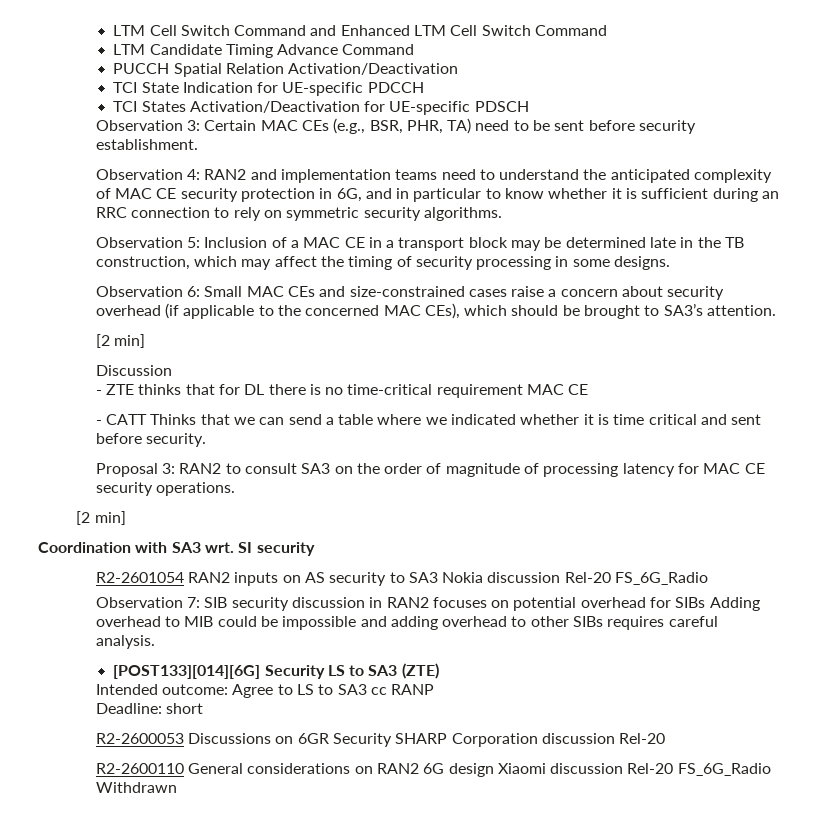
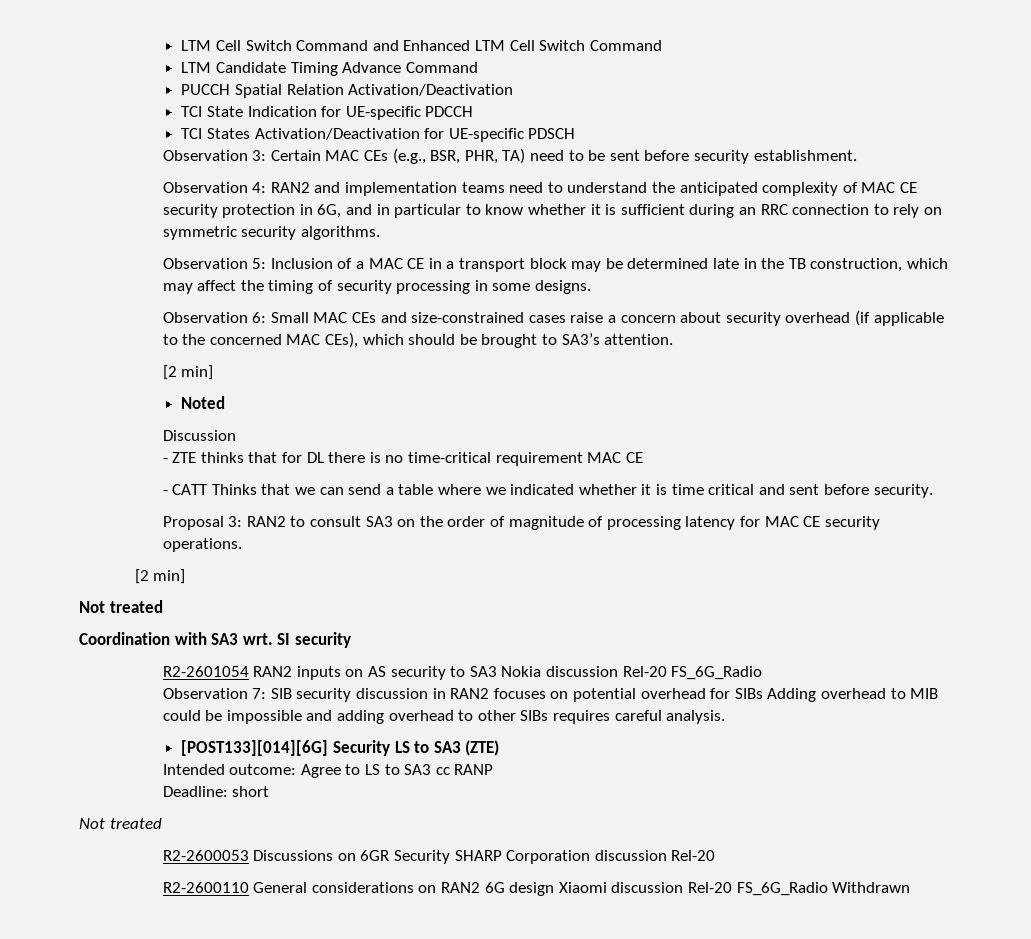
(145, 341) none -> [181,396,226,409] // Noted
(126, 518) none -> [79,600,163,613] // Not treated
(203, 708) none -> [79,818,162,829] // Not treated

